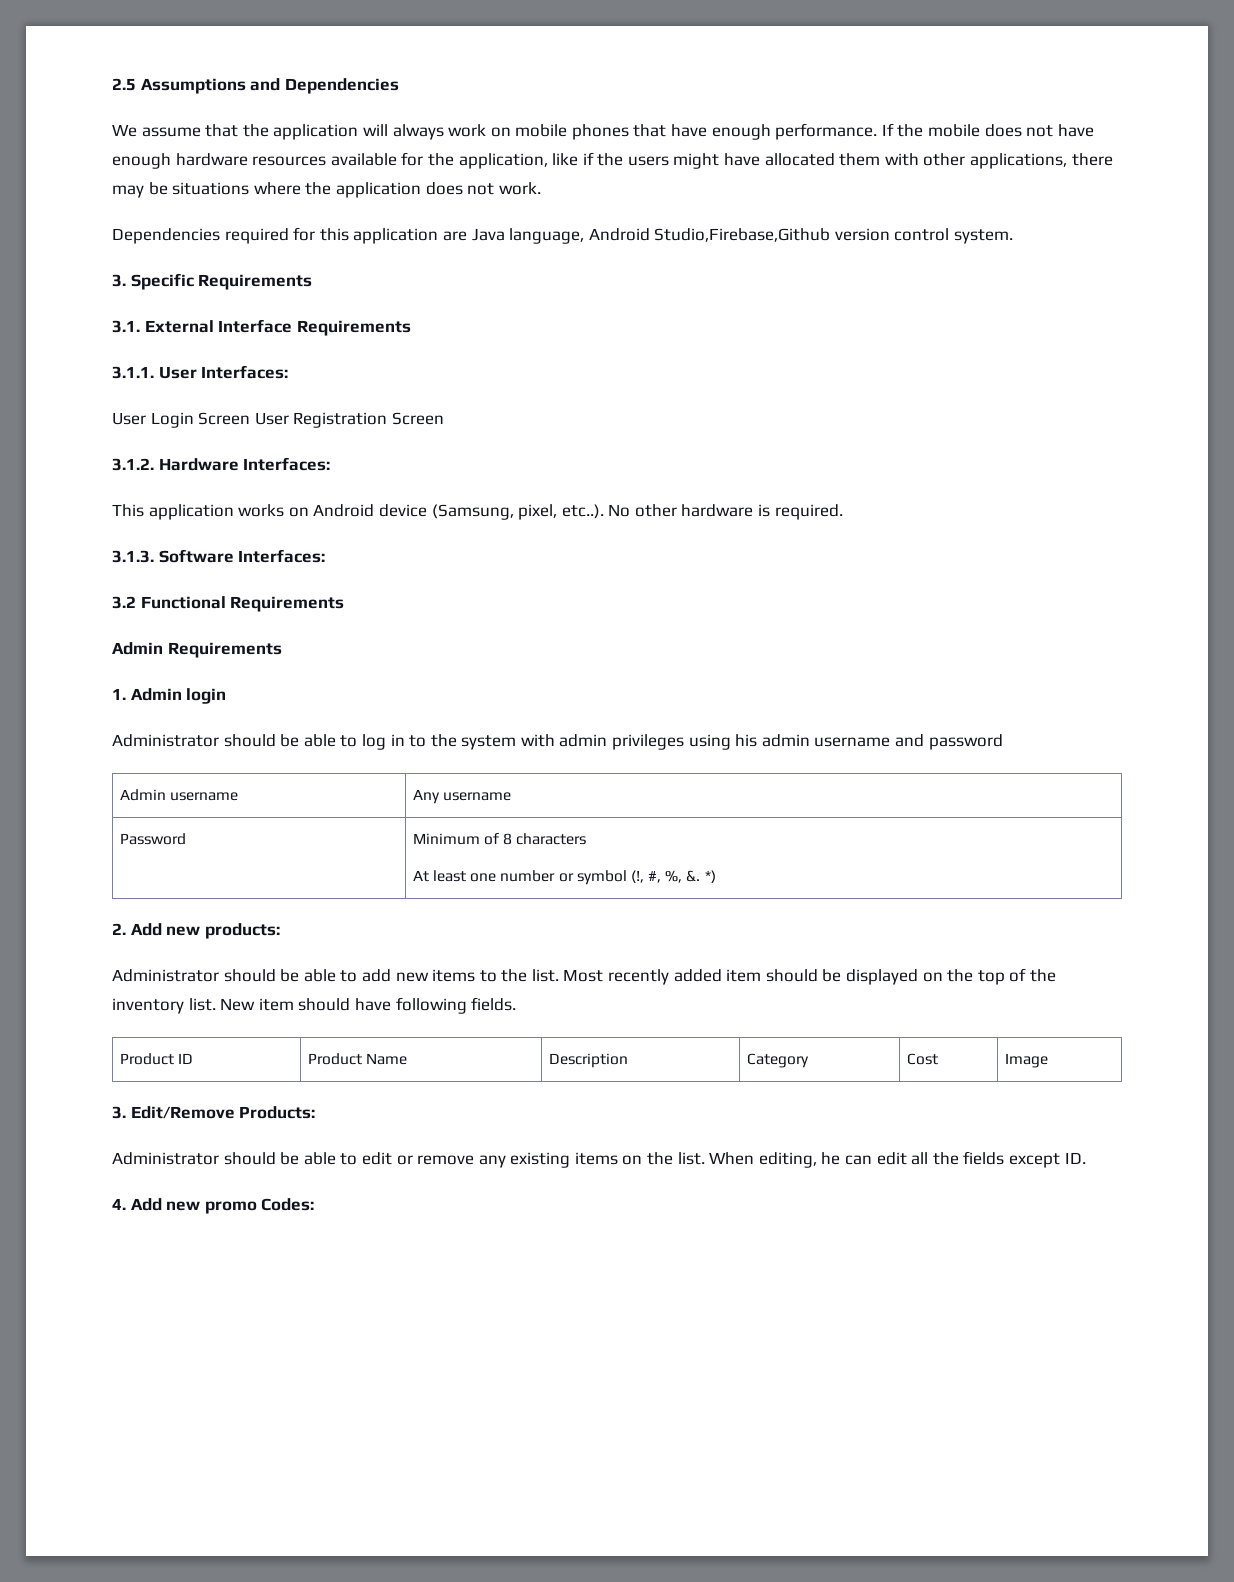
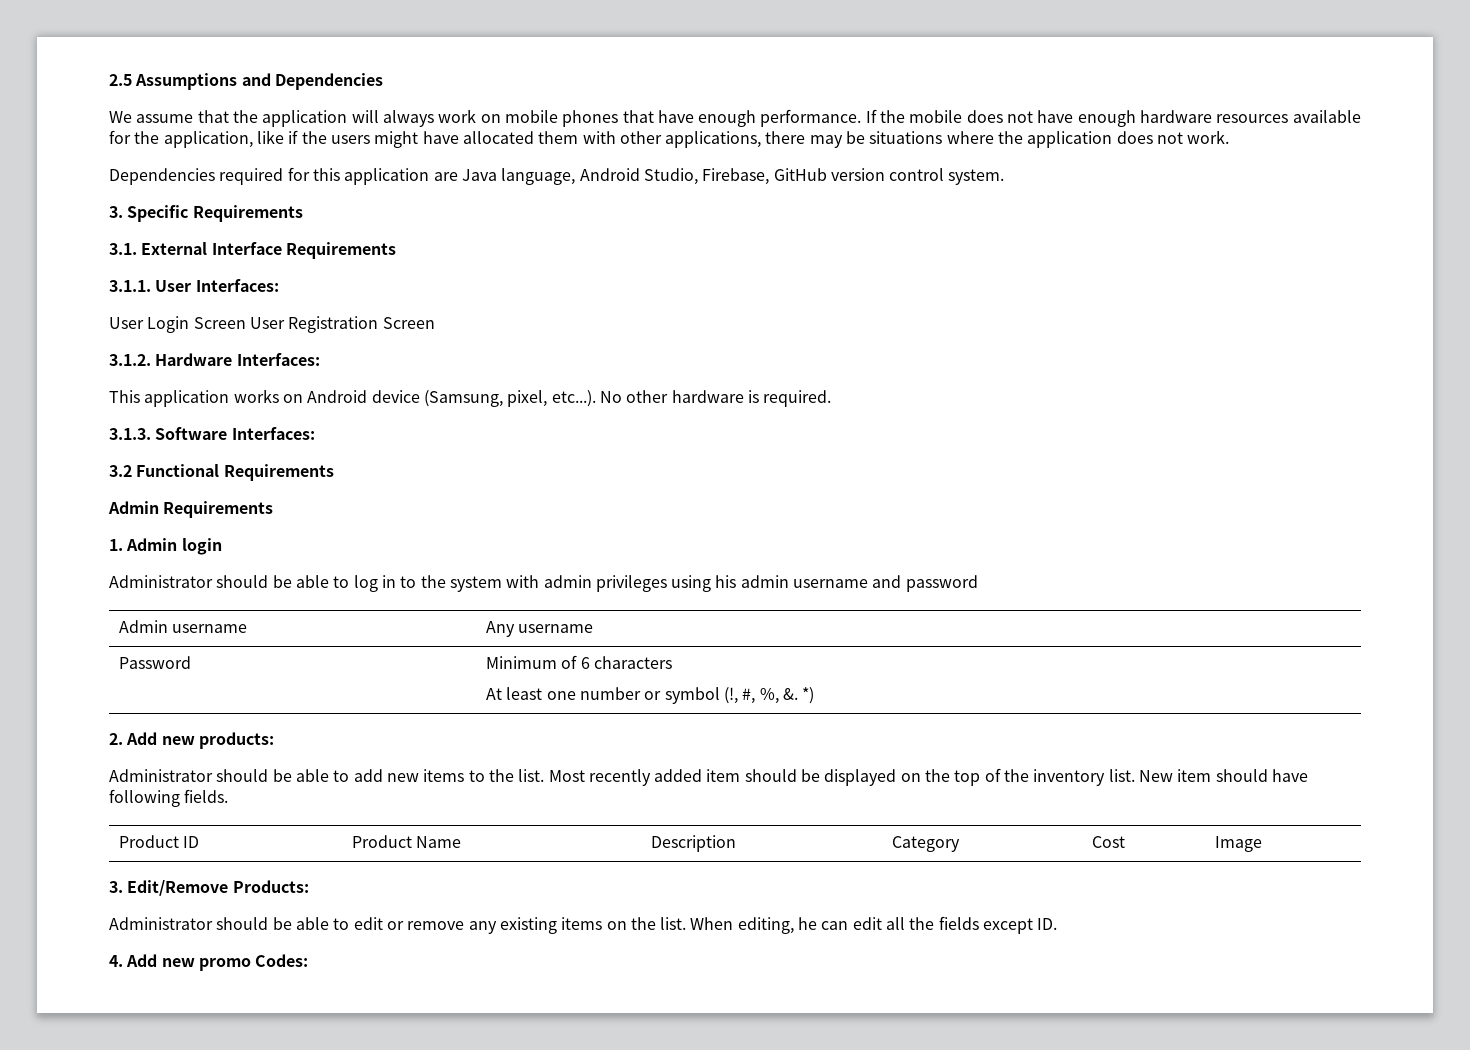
[654,228,831,242] Studio,Firebase,Github -> [643,168,827,185] Studio, Firebase, GitHub
[561,504,604,519] etc..). -> [551,390,596,407] etc...).
[503,833,513,845] 8 -> [580,657,590,669] 6

